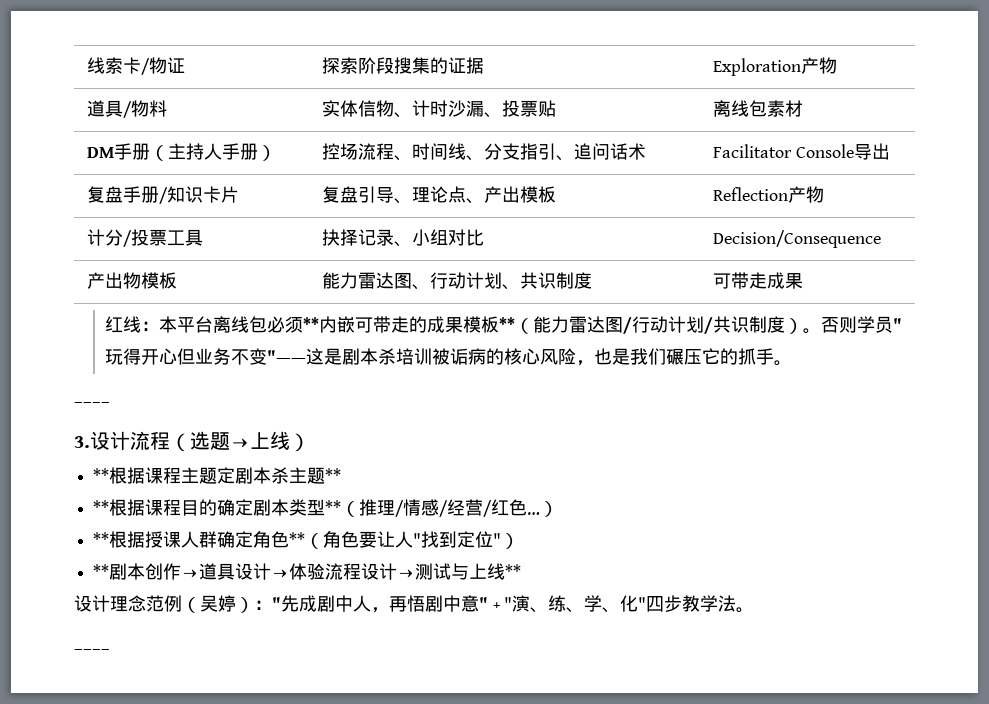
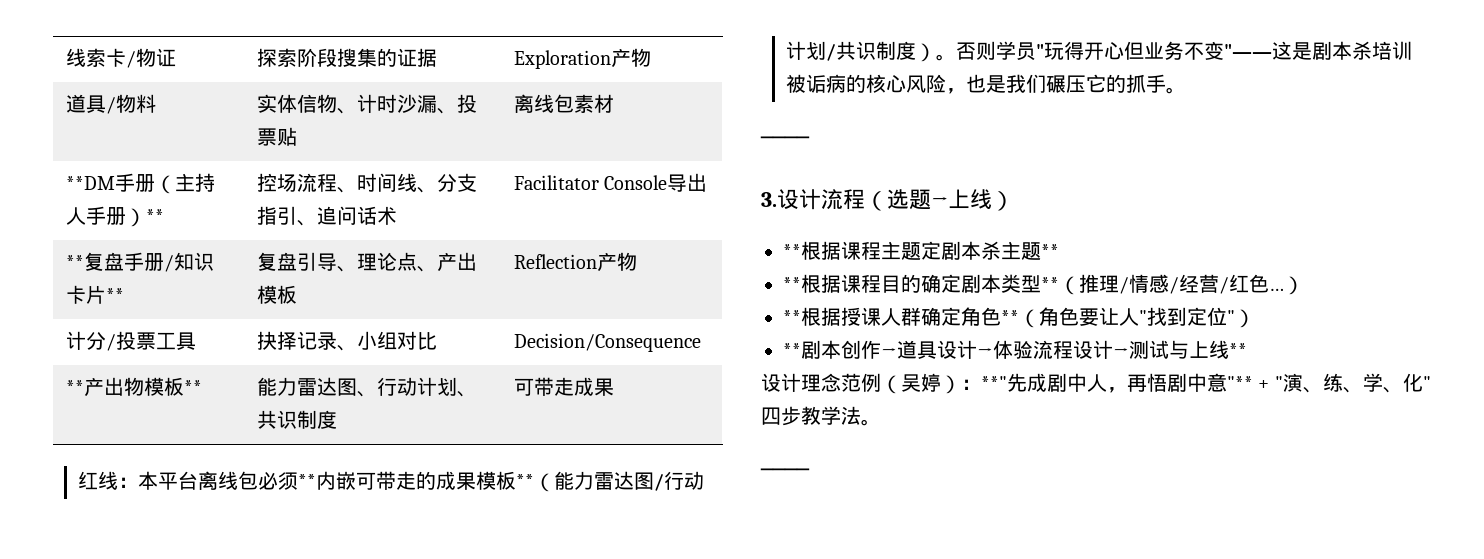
[86,147,114,158] DM -> [65,176,115,190] **DM
(276, 153) none -> [145,209,164,223] **
(890, 151) none -> [65,255,84,269] **
(239, 194) none -> [105,288,124,302] **
(881, 239) none -> [65,380,84,394] **
(177, 280) none -> [183,380,202,394] **
[74,401,110,403] ____ -> [760,136,810,145] ────
[272,597,281,610] " -> [981,376,1007,390] **"
[479,597,488,610] " -> [1227,376,1253,390] "**
[74,648,110,650] ____ -> [760,468,810,477] ────

